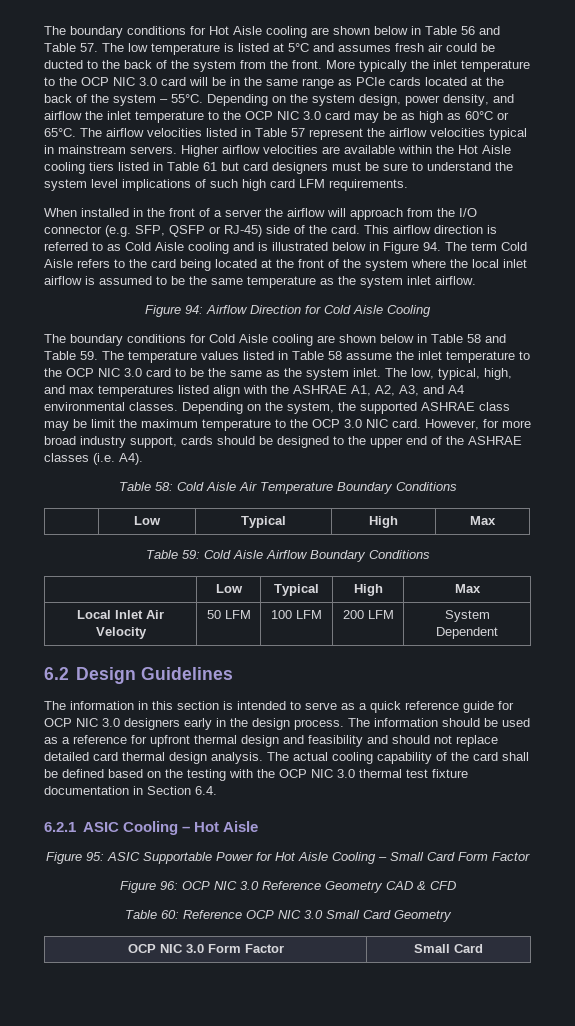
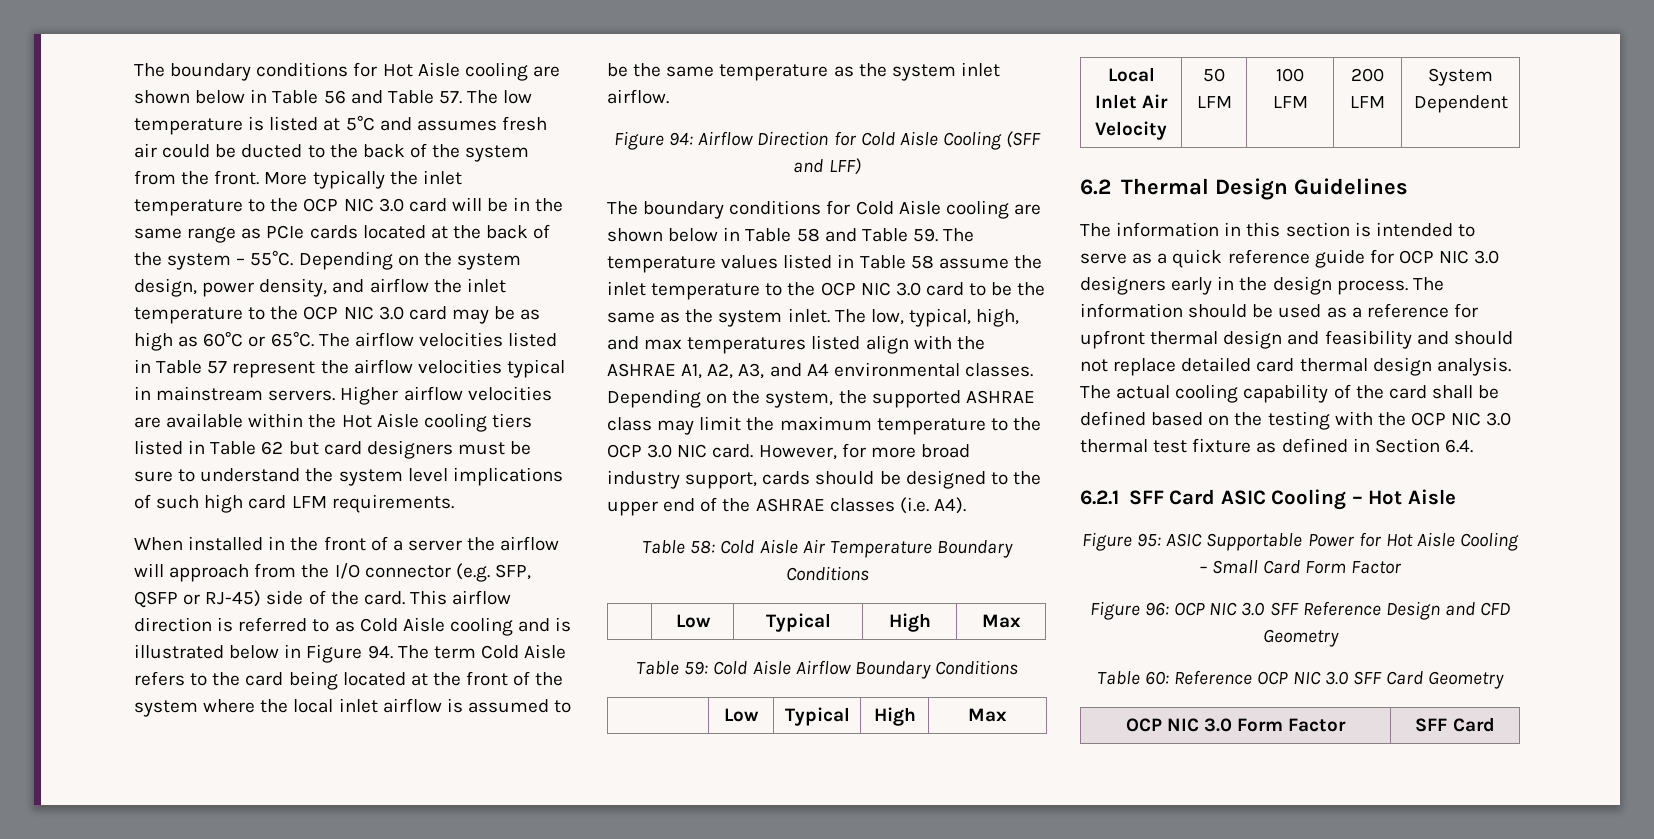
[203,162,217,171] 61 -> [261,441,284,455] 62
(431, 311) none -> [1006,131,1042,148] [793,158,861,175] (SFF and LFF)
[73,419,87,428] be -> (695, 427) none
(69, 673) none -> [1120,178,1209,195] Thermal
[44,786,129,795] documentation -> [1256,438,1348,453] as defined
(76, 827) none -> [1128,489,1216,505] SFF Card
[261,881,456,893] Reference Geometry CAD & CFD -> [1269,601,1512,620] [1262,629,1339,647] SFF Reference Design and CFD Geometry
[325,910,360,919] Small -> [1352,671,1382,685] SFF
[414,944,450,953] Small -> [1415,718,1448,732] SFF

